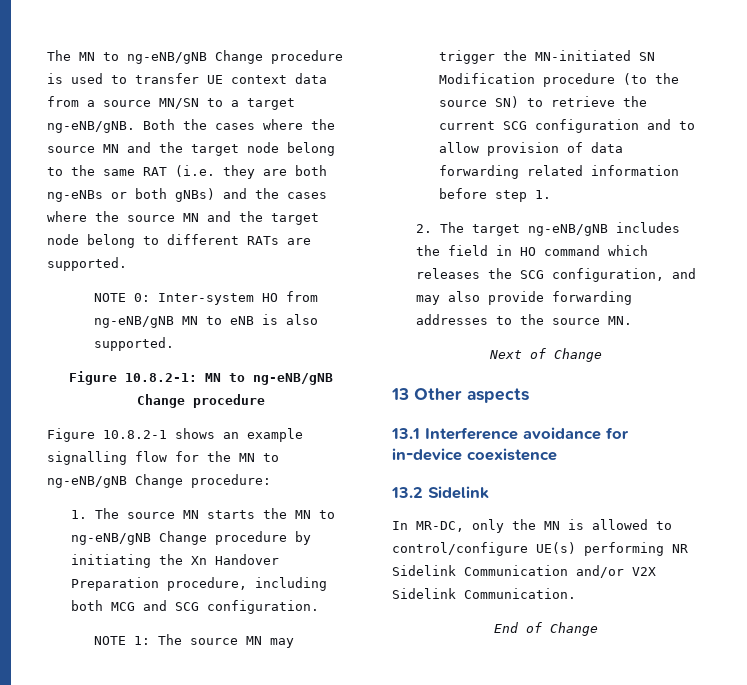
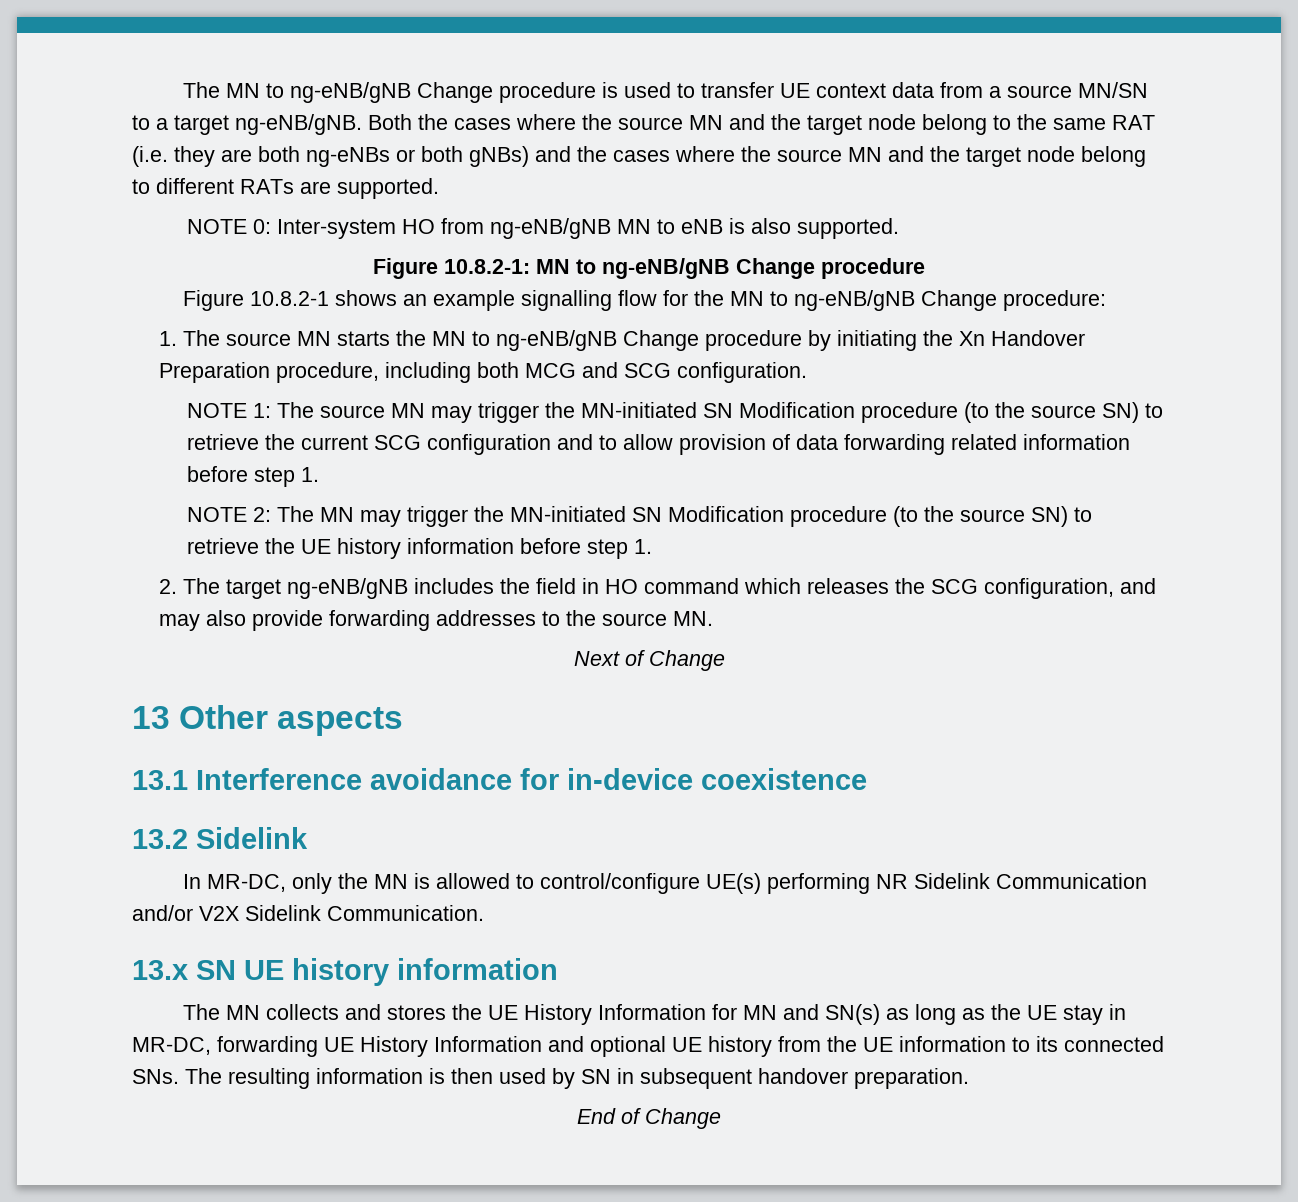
(552, 194) none -> [186,506,1092,527] [186,538,652,559] // NOTE 2: The MN may trigger the MN-initiated SN Modification procedure (to the source SN) to retrieve the UE history information before step 1.
(576, 593) none -> [132,958,558,986] [183,1004,1127,1025] [132,1036,1164,1057] [132,1068,969,1089] // 13.x SN UE history information // The MN collects and stores the UE History Information for MN and SN(s) as long as the UE stay in MR-DC, forwarding UE History Information and optional UE history from the UE information to its connected SNs. The resulting information is then used by SN in subsequent handover preparation.

